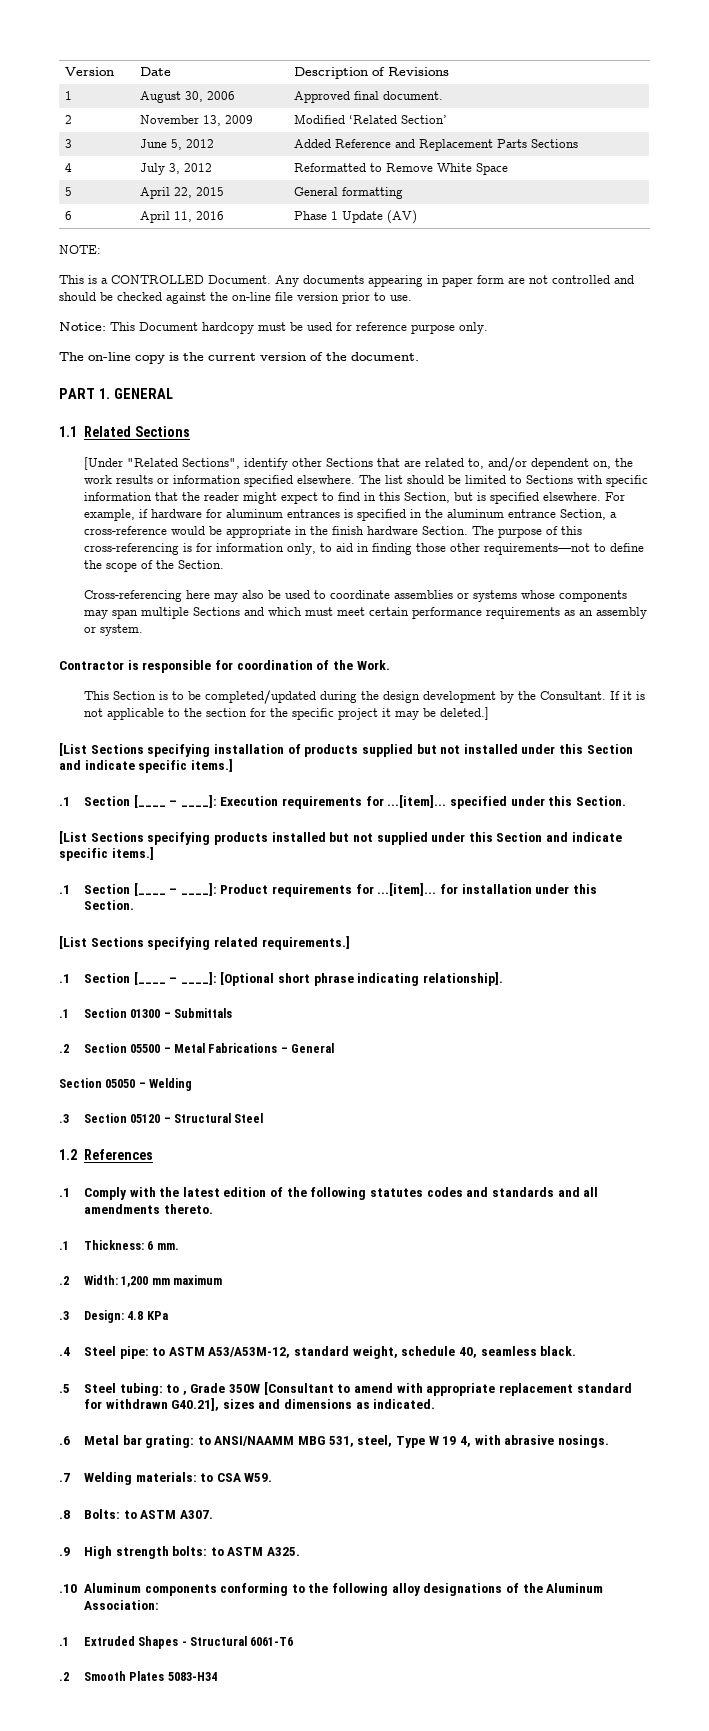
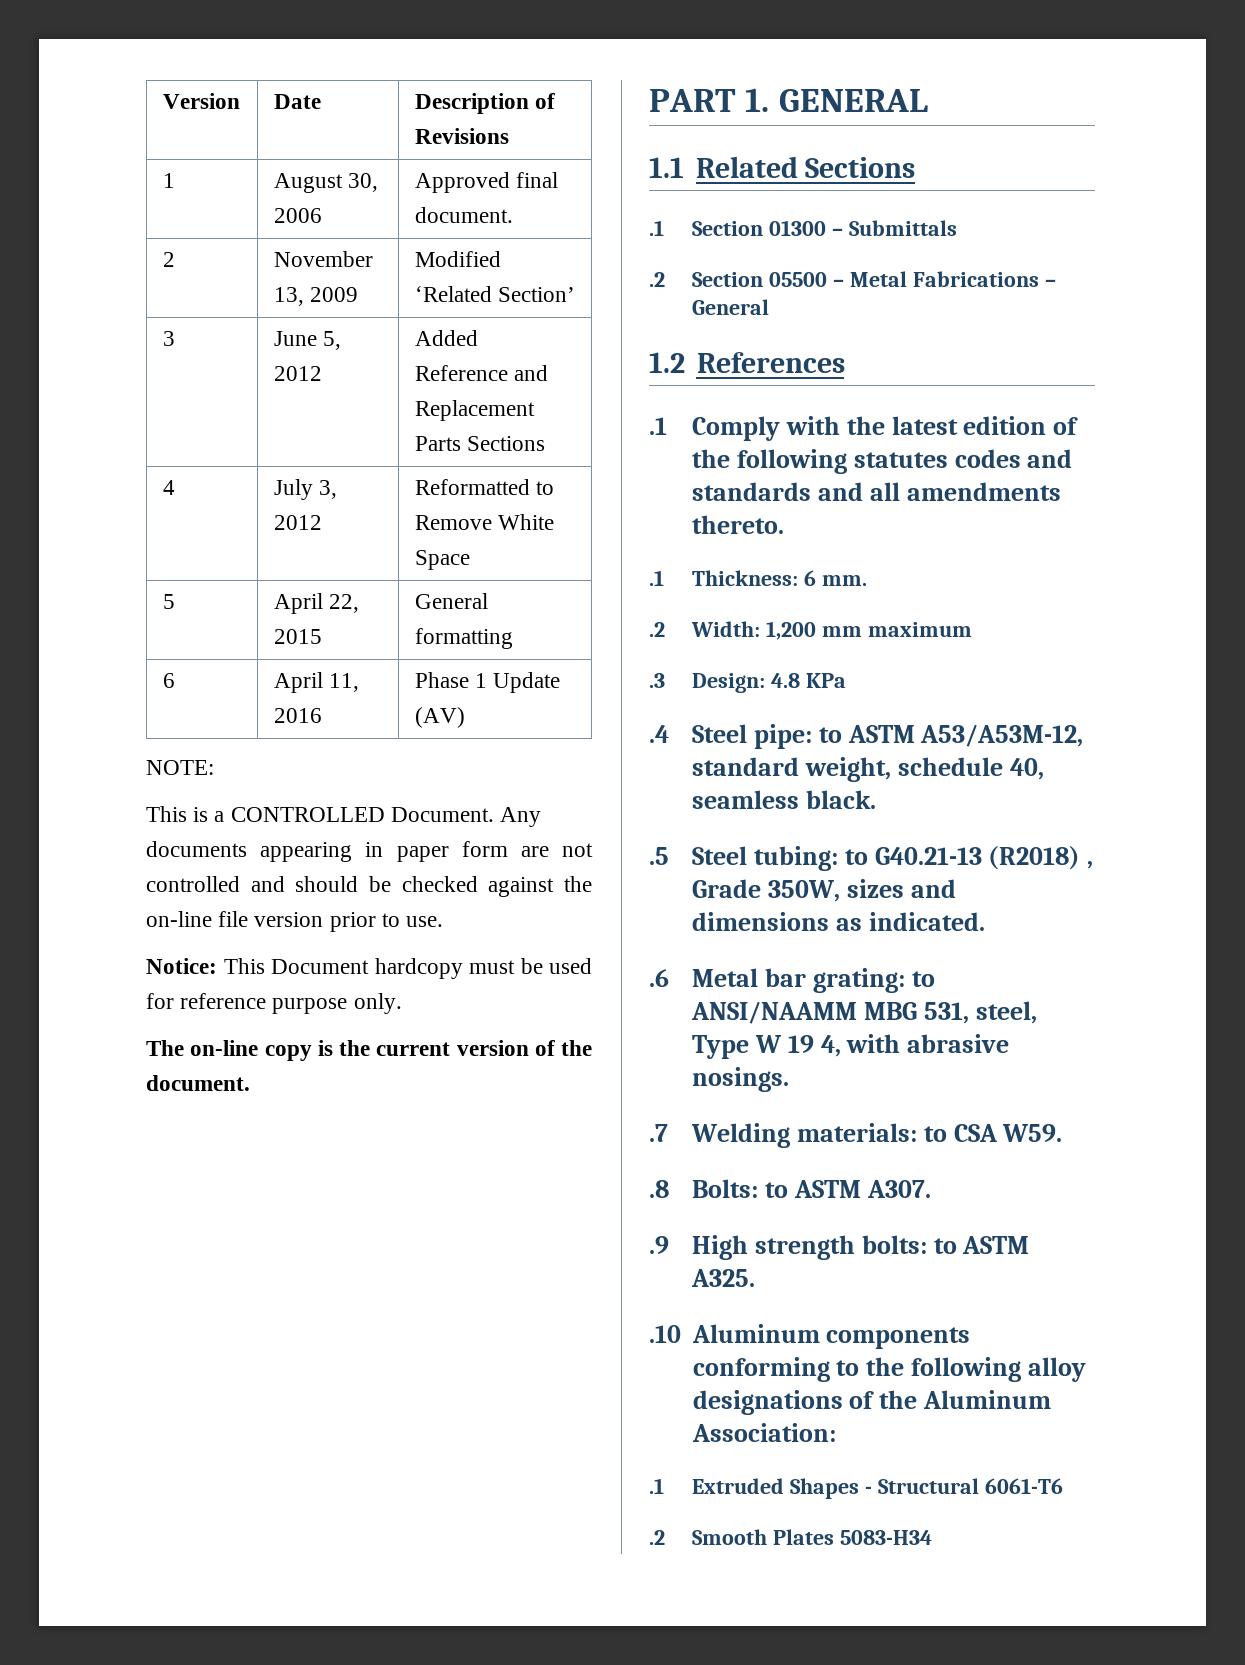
[83,457,633,471] [83,475,648,487] [83,492,625,504] [83,509,617,521] [83,526,582,538] [83,543,644,555] [83,560,224,572] [83,590,627,602] [83,607,647,619] [83,624,143,636] [59,660,390,673] [83,690,645,704] [83,707,489,720] [59,743,633,757] [59,759,233,773] [59,795,626,809] [59,831,622,845] [59,847,154,861] [59,883,597,897] [83,900,134,910] [59,936,350,950] [59,972,504,986] // [Under "Related Sections", identify other Sections that are related to, and/or dependent on, the work results or information specified elsewhere. The list should be limited to Sections with specific information that the reader might expect to find in this Section, but is specified elsewhere. For example, if hardware for aluminum entrances is specified in the aluminum entrance Section, a cross-reference would be appropriate in the finish hardware Section. The purpose of this cross-referencing is for information only, to aid in finding those other requirements—not to define the scope of the Section. // Cross-referencing here may also be used to coordinate assemblies or systems whose components may span multiple Sections and which must meet certain performance requirements as an assembly or system. // Contractor is responsible for coordination of the Work. // This Section is to be completed/updated during the design development by the Consultant. If it is not applicable to the section for the specific project it may be deleted.] // [List Sections specifying installation of products supplied but not installed under this Section and indicate specific items.] // .1 Section [____ – ____]: Execution requirements for ...[item]... specified under this Section. // [List Sections specifying products installed but not supplied under this Section and indicate specific items.] // .1 Section [____ – ____]: Product requirements for ...[item]... for installation under this Section. // [List Sections specifying related requirements.] // .1 Section [____ – ____]: [Optional short phrase indicating relationship]. -> (916, 167) none
[59,1078,193,1091] [59,1113,264,1123] // Section 05050 – Welding // .3 Section 05120 – Structural Steel -> (769, 307) none
[182,1382,632,1396] [83,1398,220,1411] , Grade 350W [Consultant to amend with appropriate replacement standard for withdrawn G40.21], -> [874,846,1094,870] [691,879,840,902] G40.21-13 (R2018) , Grade 350W,

